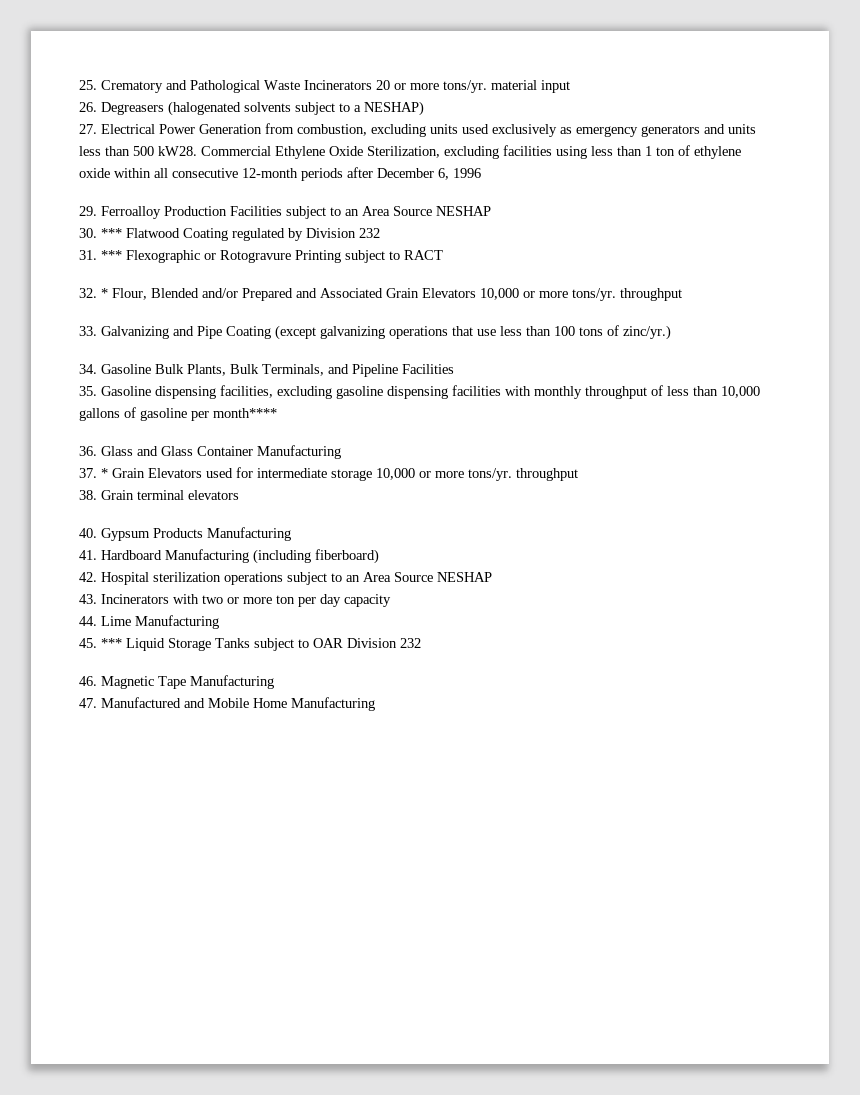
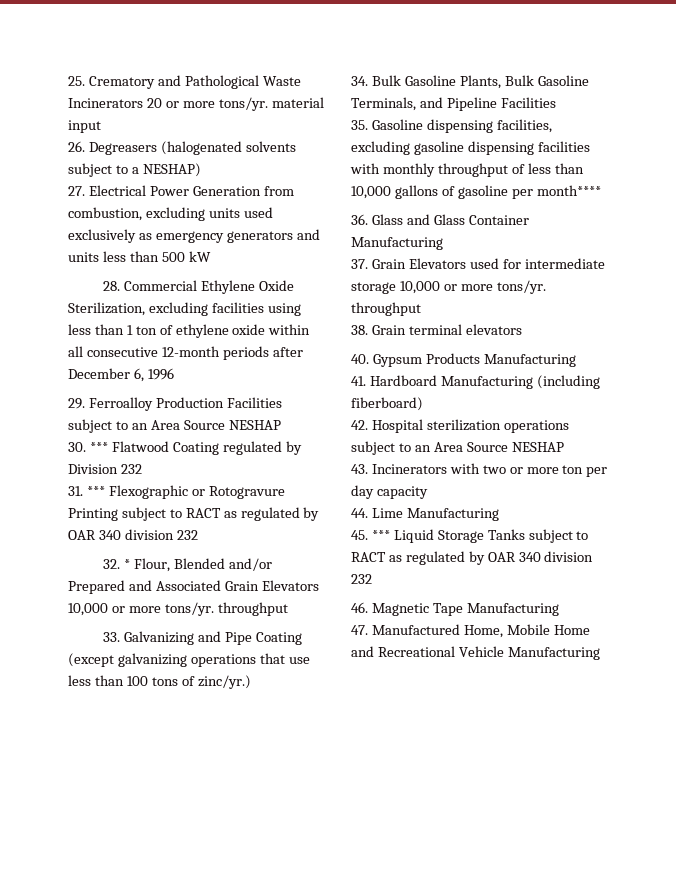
[158,146,197,156] kW28. -> [188,251,211,262] [103,281,121,291] kW // 28.
(443, 255) none -> [223,507,320,521] [68,529,198,540] as regulated by OAR 340 division 232
[101,364,184,374] Gasoline Bulk -> [371,75,456,86] Bulk Gasoline
(259, 369) none -> [537,75,589,86] Gasoline
[101,468,108,478] * -> (368, 264) none
[313,638,397,648] OAR Division -> [351,551,594,565] RACT as regulated by OAR 340 division
[184,698,205,708] and -> [463,625,503,638] Home,
(287, 703) none -> [351,646,504,657] and Recreational Vehicle

